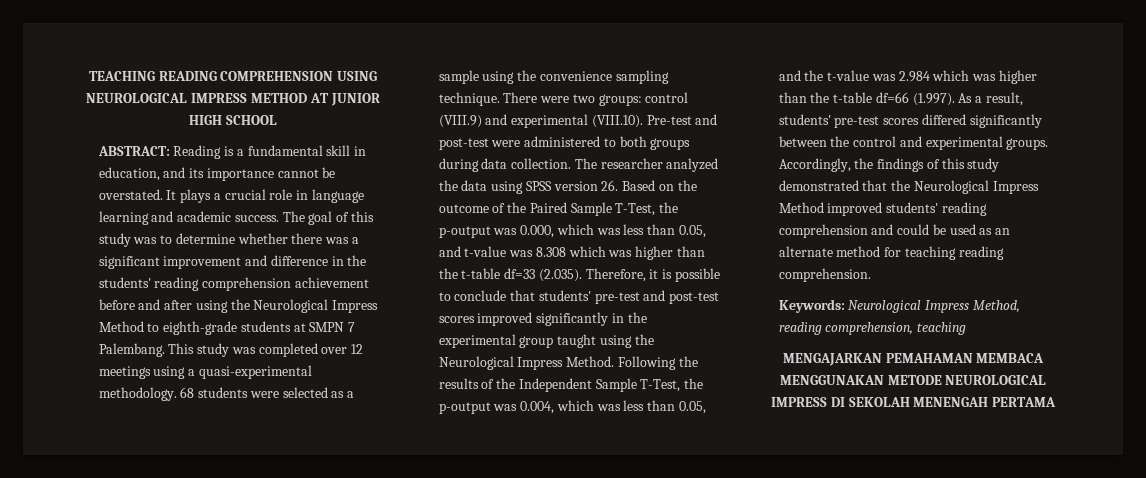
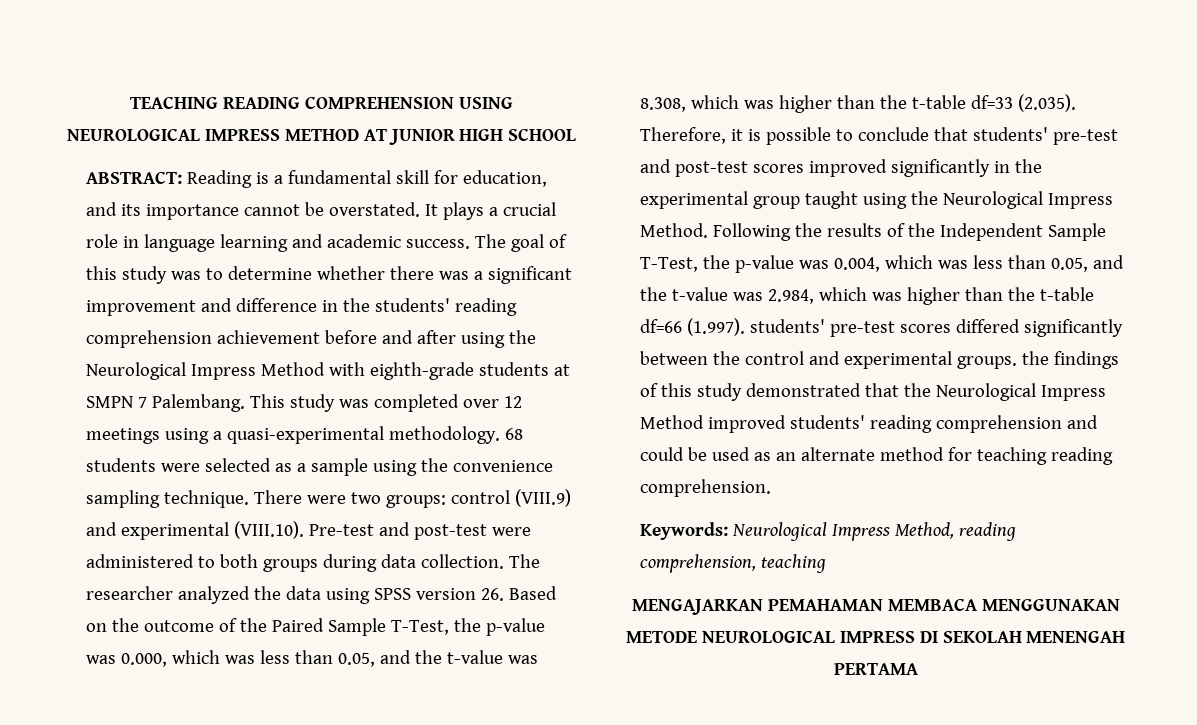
[354,146,367,156] in -> [434,170,459,184] for
[147,323,160,332] to -> [329,362,366,376] with
[438,226,491,238] p-output -> [486,618,546,636] p-value
[464,246,566,257] t-value was 8.308 -> [415,650,539,664] [640,97,687,112] the t-value was 8.308,
[438,402,491,414] p-output -> [735,255,795,273] p-value
[898,71,930,82] 2.984 -> [768,289,815,304] 2.984,
[958,92,1024,106] As a result, -> (746, 327) none
[778,158,851,172] Accordingly, -> (1018, 362) none

